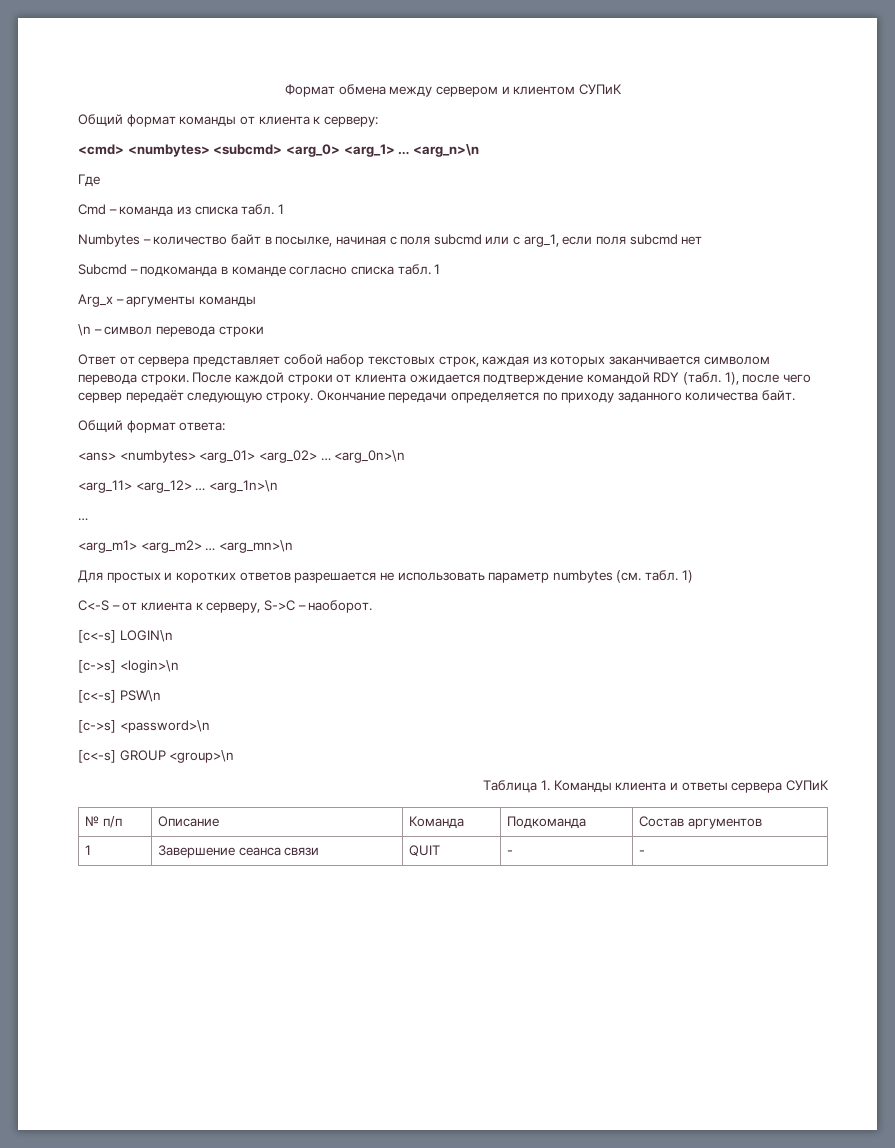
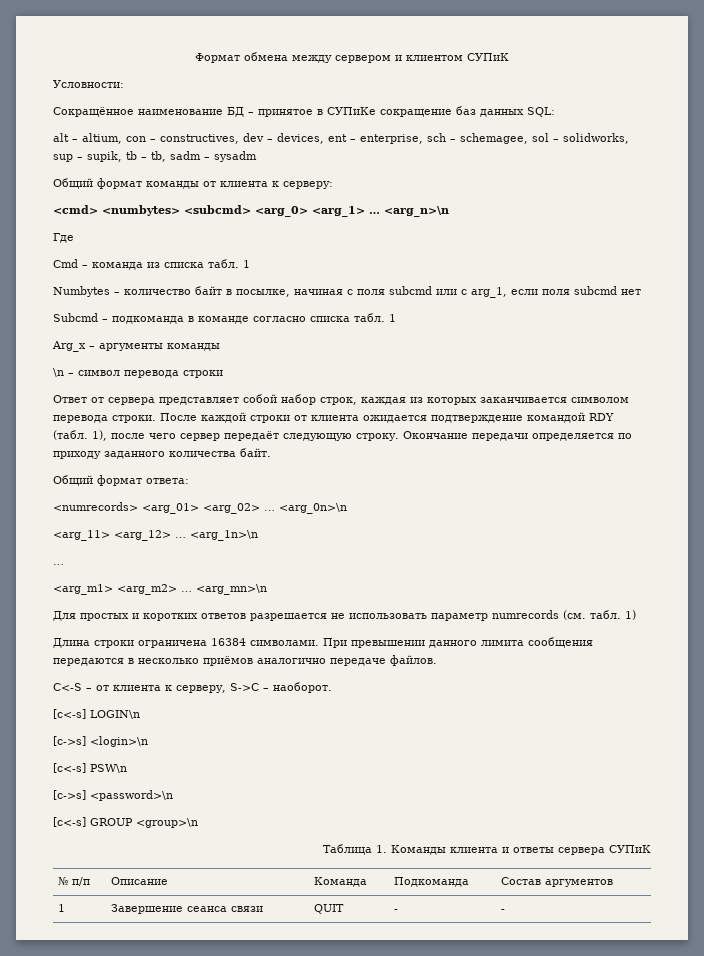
(622, 89) none -> [53,80,124,88] [53,106,555,117] [53,133,629,144] [53,151,257,162] // Условности: // Сокращённое наименование БД – принятое в СУПиКе сокращение баз данных SQL: // alt – altium, con – constructives, dev – devices, ent – enterprise, sch – schemagee, sol – solidworks, sup – supik, tb – tb, sadm – sysadm
[367,356,435,365] текстовых -> (316, 399) none
[78,450,196,463] <ans> <numbytes> -> [53,502,138,511] <numrecords>
[552,570,613,583] numbytes -> [492,610,559,619] numrecords
(693, 576) none -> [53,637,593,648] [53,655,437,666] // Длина строки ограничена 16384 символами. При превышении данного лимита сообщения передаются в несколько приёмов аналогично передаче файлов.

